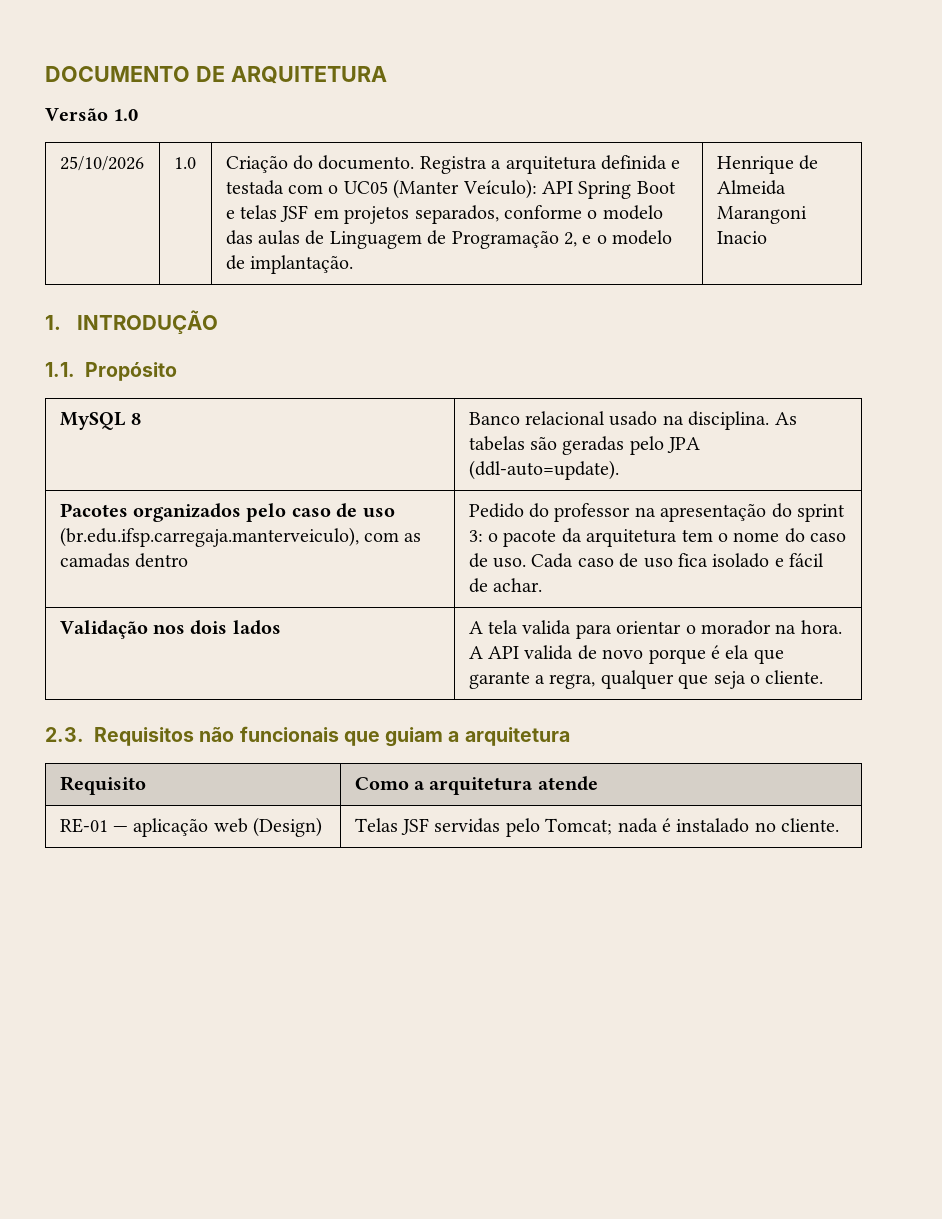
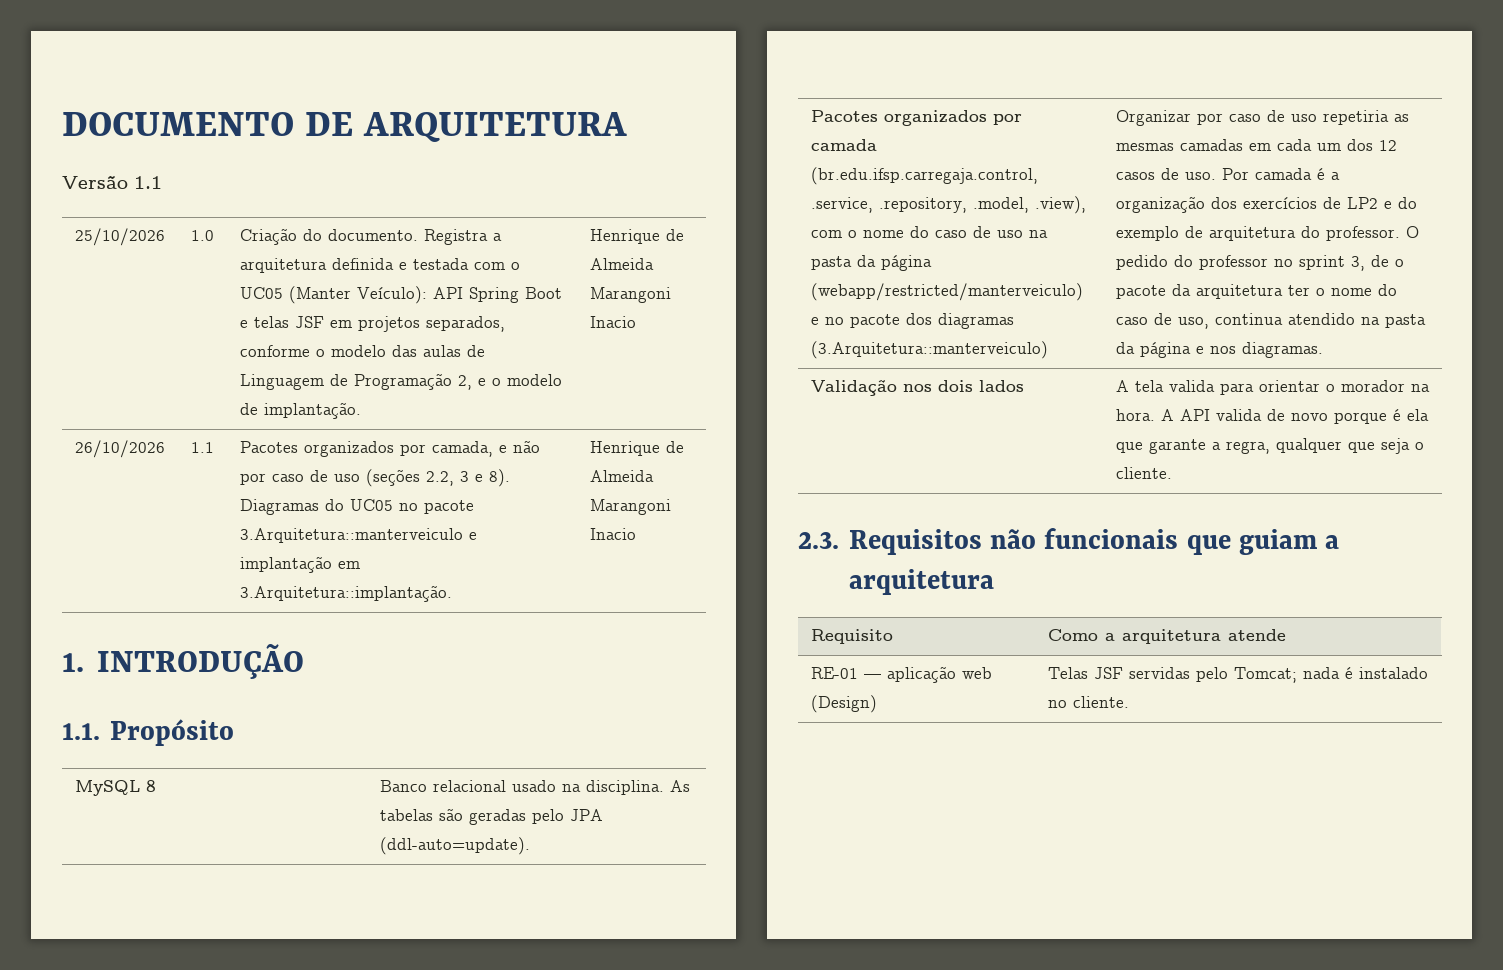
[113,109,139,121] 1.0 -> [134,176,162,189] 1.1
(767, 237) none -> [74,440,165,458] [190,442,214,453] [239,440,540,457] [239,469,510,487] [239,499,474,515] [239,528,477,543] [239,556,360,573] [239,585,452,602] [589,441,684,456] [589,470,654,482] [589,499,671,515] [589,528,636,540] // 26/10/2026 | 1.1 | Pacotes organizados por camada, e não por caso de uso (seções 2.2, 3 e 8). Diagramas do UC05 no pacote 3.Arquitetura::manterveiculo e implantação em 3.Arquitetura::implantação. | Henrique de Almeida Marangoni Inacio
[246,503,395,522] [59,527,422,547] [59,553,188,568] [468,503,845,522] [468,528,847,547] [468,553,825,568] [468,578,542,593] pelo caso de uso (br.edu.ifsp.carregaja.manterveiculo), com as camadas dentro | Pedido do professor na apresentação do sprint 3: o pacote da arquitetura tem o nome do caso de uso. Cada caso de uso fica isolado e fácil de achar. -> [992,114,1022,125] [810,139,877,151] [810,167,1038,185] [810,196,1086,214] [810,226,1048,238] [810,255,932,271] [810,283,1083,301] [810,313,1014,329] [810,341,1048,359] [1115,110,1409,126] [1115,139,1397,151] [1115,168,1340,180] [1115,196,1417,213] [1115,226,1419,241] [1115,255,1404,271] [1115,284,1397,299] [1115,313,1426,329] [1115,342,1323,358] por camada (br.edu.ifsp.carregaja.control, .service, .repository, .model, .view), com o nome do caso de uso na pasta da página (webapp/restricted/manterveiculo) e no pacote dos diagramas (3.Arquitetura::manterveiculo) | Organizar por caso de uso repetiria as mesmas camadas em cada um dos 12 casos de uso. Por camada é a organização dos exercícios de LP2 e do exemplo de arquitetura do professor. O pedido do professor no sprint 3, de o pacote da arquitetura ter o nome do caso de uso, continua atendido na pasta da página e nos diagramas.

